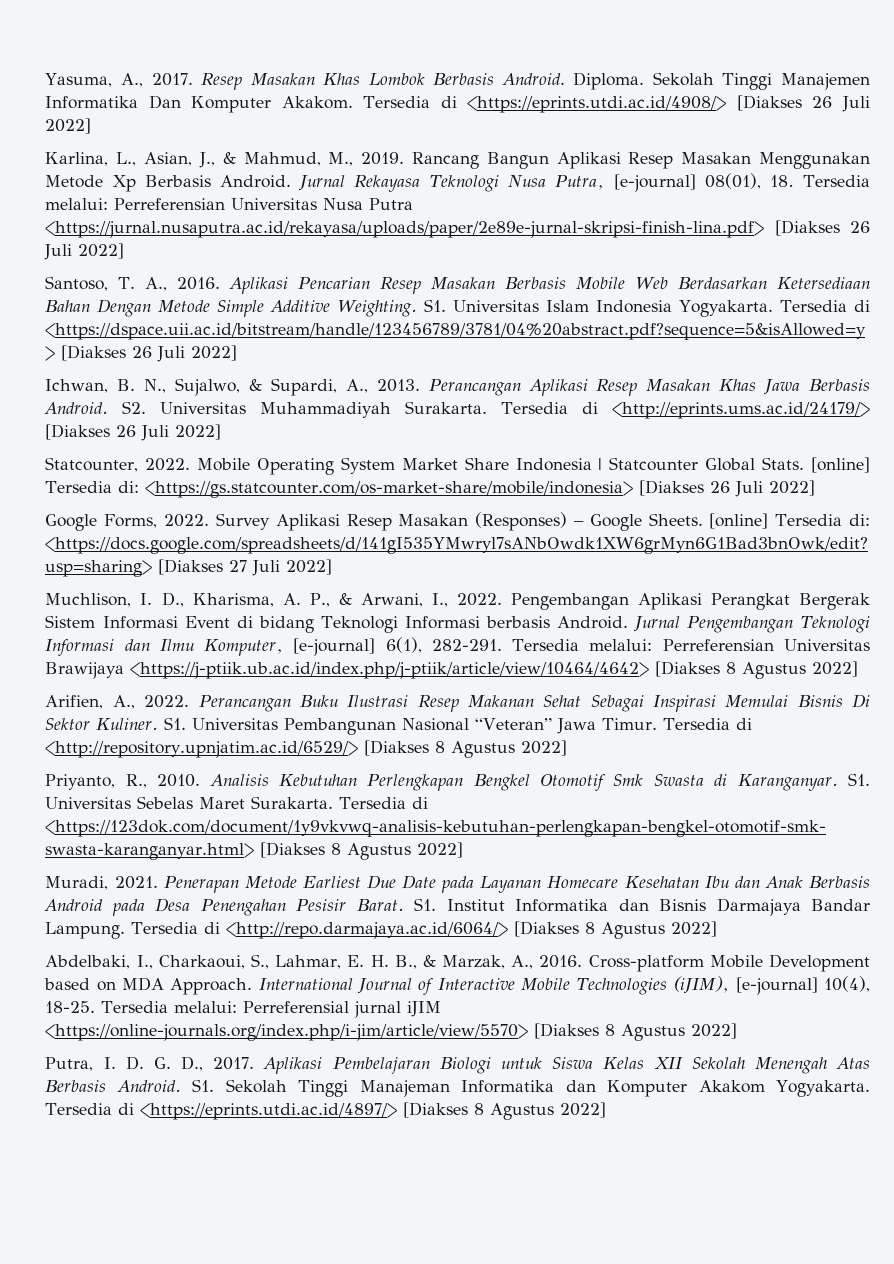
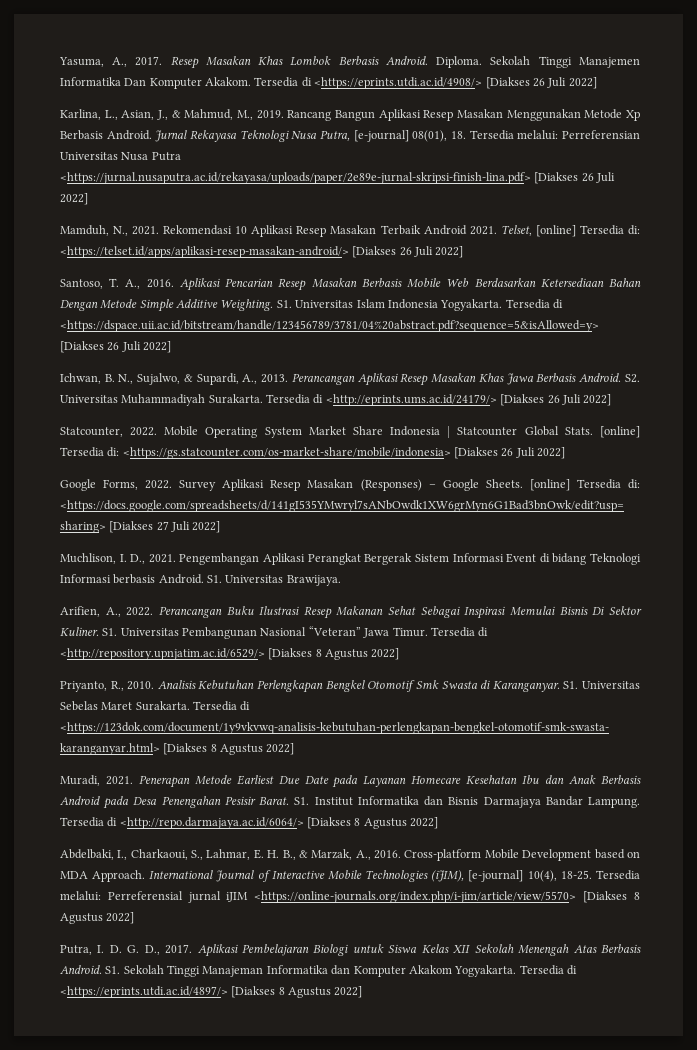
(125, 251) none -> [59,225,640,237] [59,246,464,258] // Mamduh, N., 2021. Rekomendasi 10 Aplikasi Resep Masakan Terbaik Android 2021. Telset, [online] Tersedia di: <https://telset.id/apps/aplikasi-resep-masakan-android/> [Diakses 26 Juli 2022]
[192,593,502,607] Kharisma, A. P., & Arwani, I., 2022. -> [148,554,176,563] 2021.
[632,616,871,633] [45,637,871,656] [45,661,859,679] Jurnal Pengembangan Teknologi Informasi dan Ilmu Komputer, [e-journal] 6(1), 282-291. Tersedia melalui: Perreferensian Universitas Brawijaya <https://j-ptiik.ub.ac.id/index.php/j-ptiik/article/view/10464/4642> [Diakses 8 Agustus 2022] -> [207,575,341,586] S1. Universitas Brawijaya.

